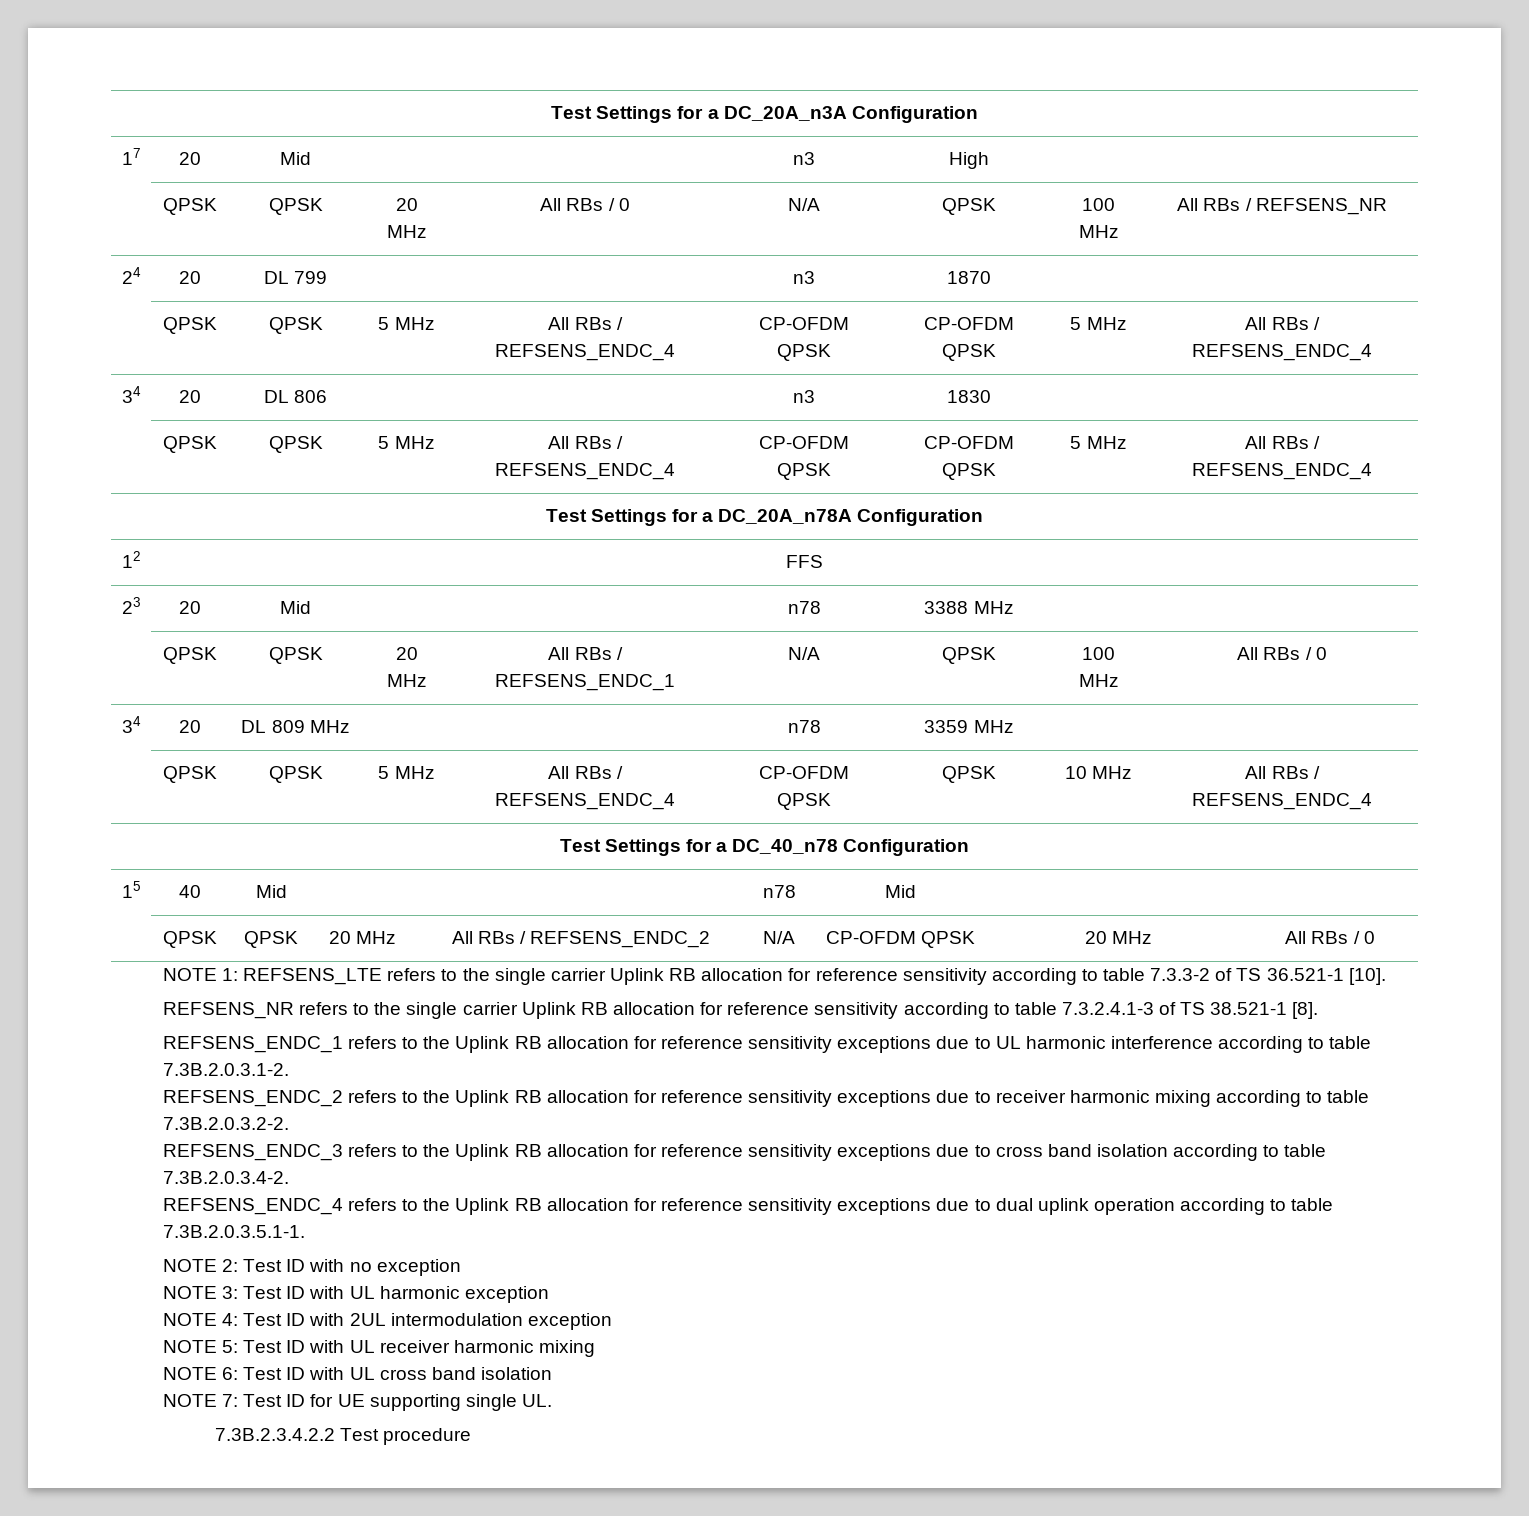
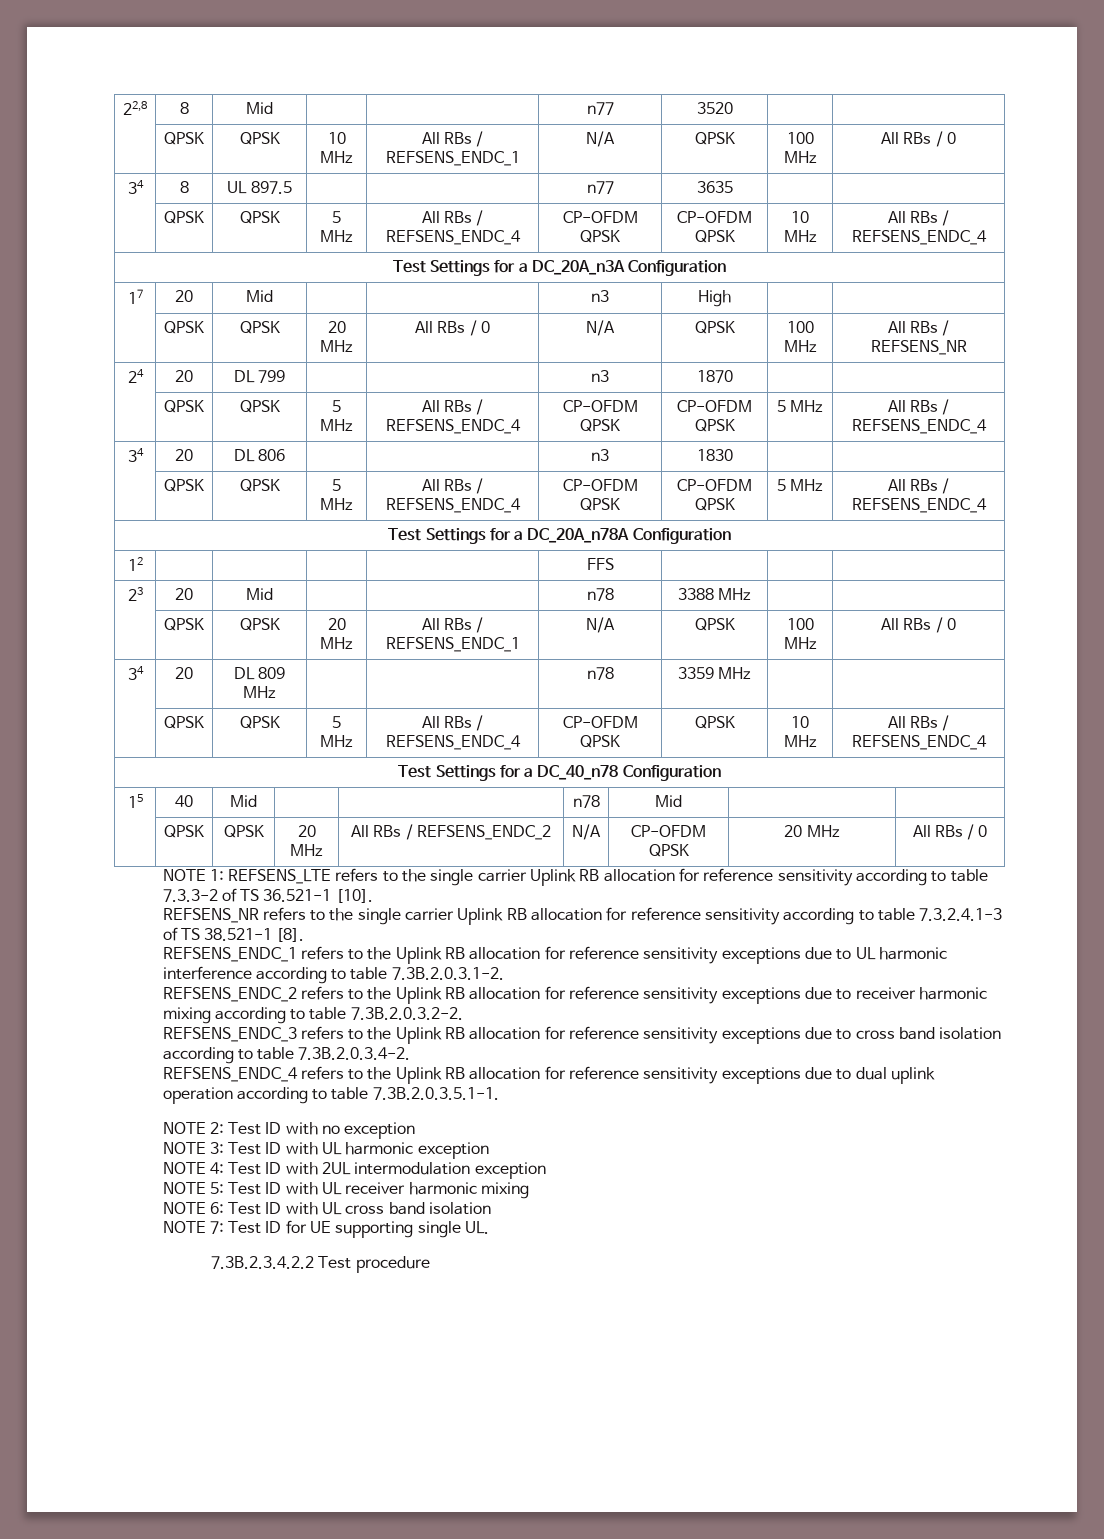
(551, 112) none -> [123,101,147,115] [179,102,189,114] [246,102,273,114] [586,102,614,115] [696,102,733,114] [164,132,204,145] [239,132,280,145] [327,132,346,144] [320,151,353,163] [421,131,484,147] [385,151,520,166] [586,131,615,147] [694,132,735,145] [786,132,814,144] [783,151,817,163] [881,131,956,147] [127,180,144,194] [179,181,189,193] [227,181,292,194] [586,181,614,194] [696,181,733,193] [164,211,204,224] [239,211,280,224] [332,211,341,223] [320,230,353,242] [421,210,484,226] [385,230,521,245] [562,211,638,223] [580,230,620,243] [677,211,752,223] [694,230,735,243] [791,211,809,223] [783,230,817,242] [887,210,950,226] [851,230,987,245] 22,8 | 8 | Mid | | | n77 | 3520 | | // | QPSK | QPSK | 10 MHz | All RBs / REFSENS_ENDC_1 | N/A | QPSK | 100 MHz | All RBs / 0 // 34 | 8 | UL 897.5 | | | n77 | 3635 | | // | QPSK | QPSK | 5 MHz | All RBs / REFSENS_ENDC_4 | CP-OFDM QPSK | CP-OFDM QPSK | 10 MHz | All RBs / REFSENS_ENDC_4 //

